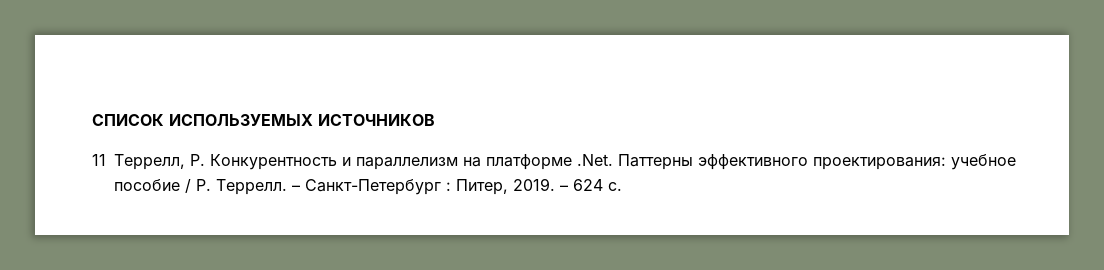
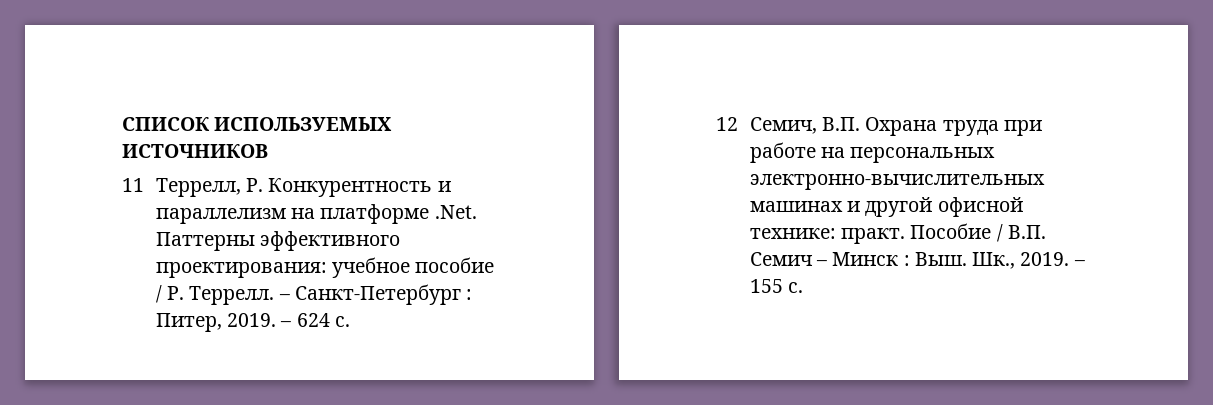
(623, 186) none -> [716,117,1042,136] [749,142,996,163] [749,174,1045,190] [749,197,1023,217] [749,223,1046,244] [749,252,1085,269] [749,279,804,293] // 12 Семич, В.П. Охрана труда при работе на персональных электронно-вычислительных машинах и другой офисной технике: практ. Пособие / В.П. Семич – Минск : Выш. Шк., 2019. – 155 с.

